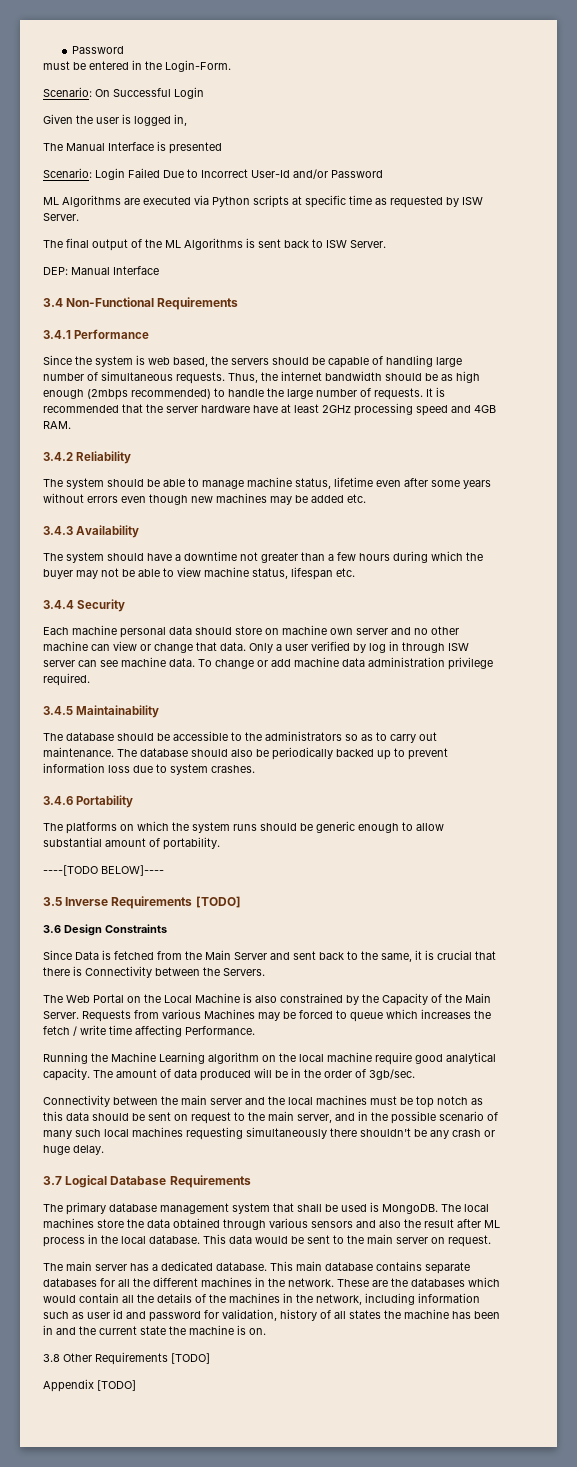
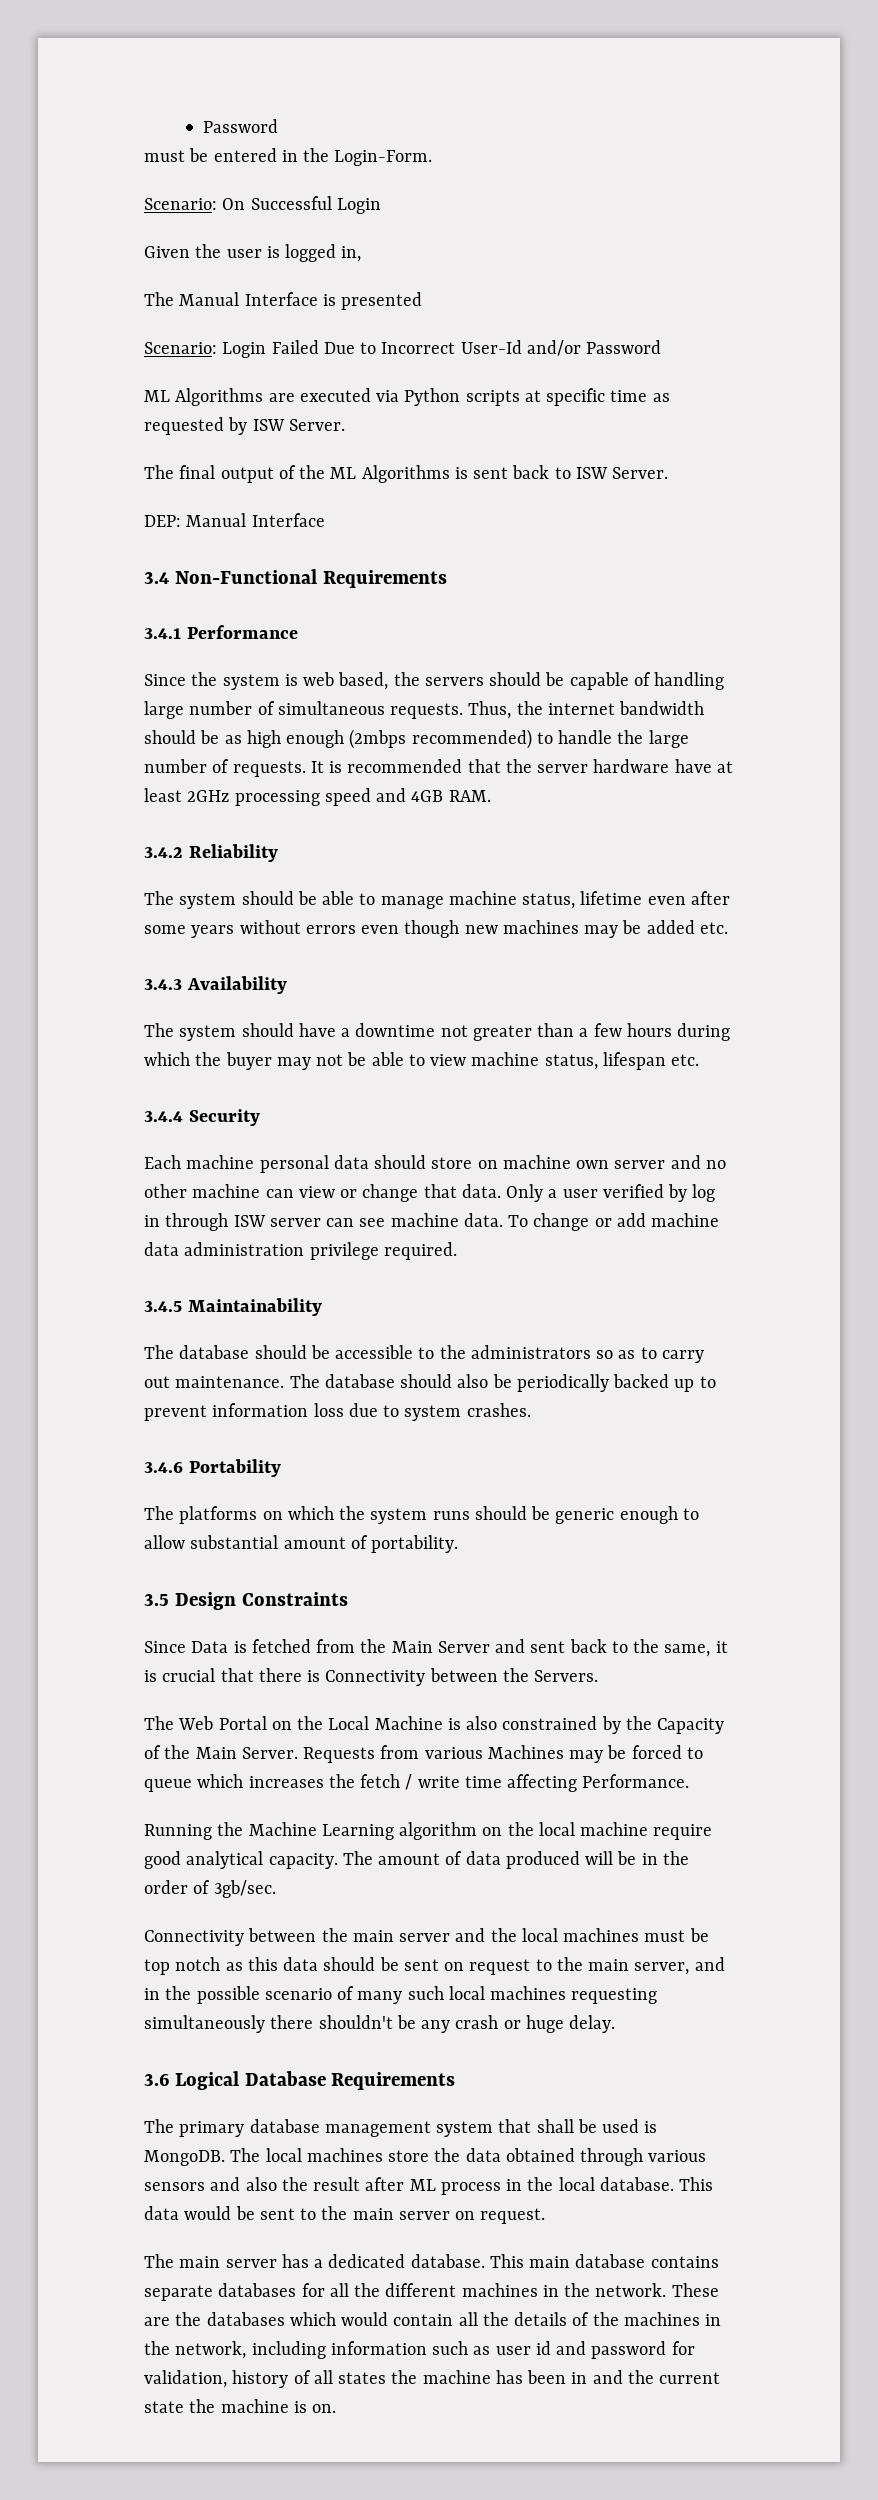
[43,865,164,876] // ----[TODO BELOW]---- -> (459, 1544) none
[65,896,241,909] [43,925,61,933] Inverse Requirements [TODO] // 3.6 -> (169, 1600) none
[43,1176,62,1185] 3.7 -> [144,2073,169,2086] 3.6
[43,1352,210,1365] [43,1379,136,1392] // 3.8 Other Requirements [TODO] // Appendix [TODO] -> (337, 2408) none

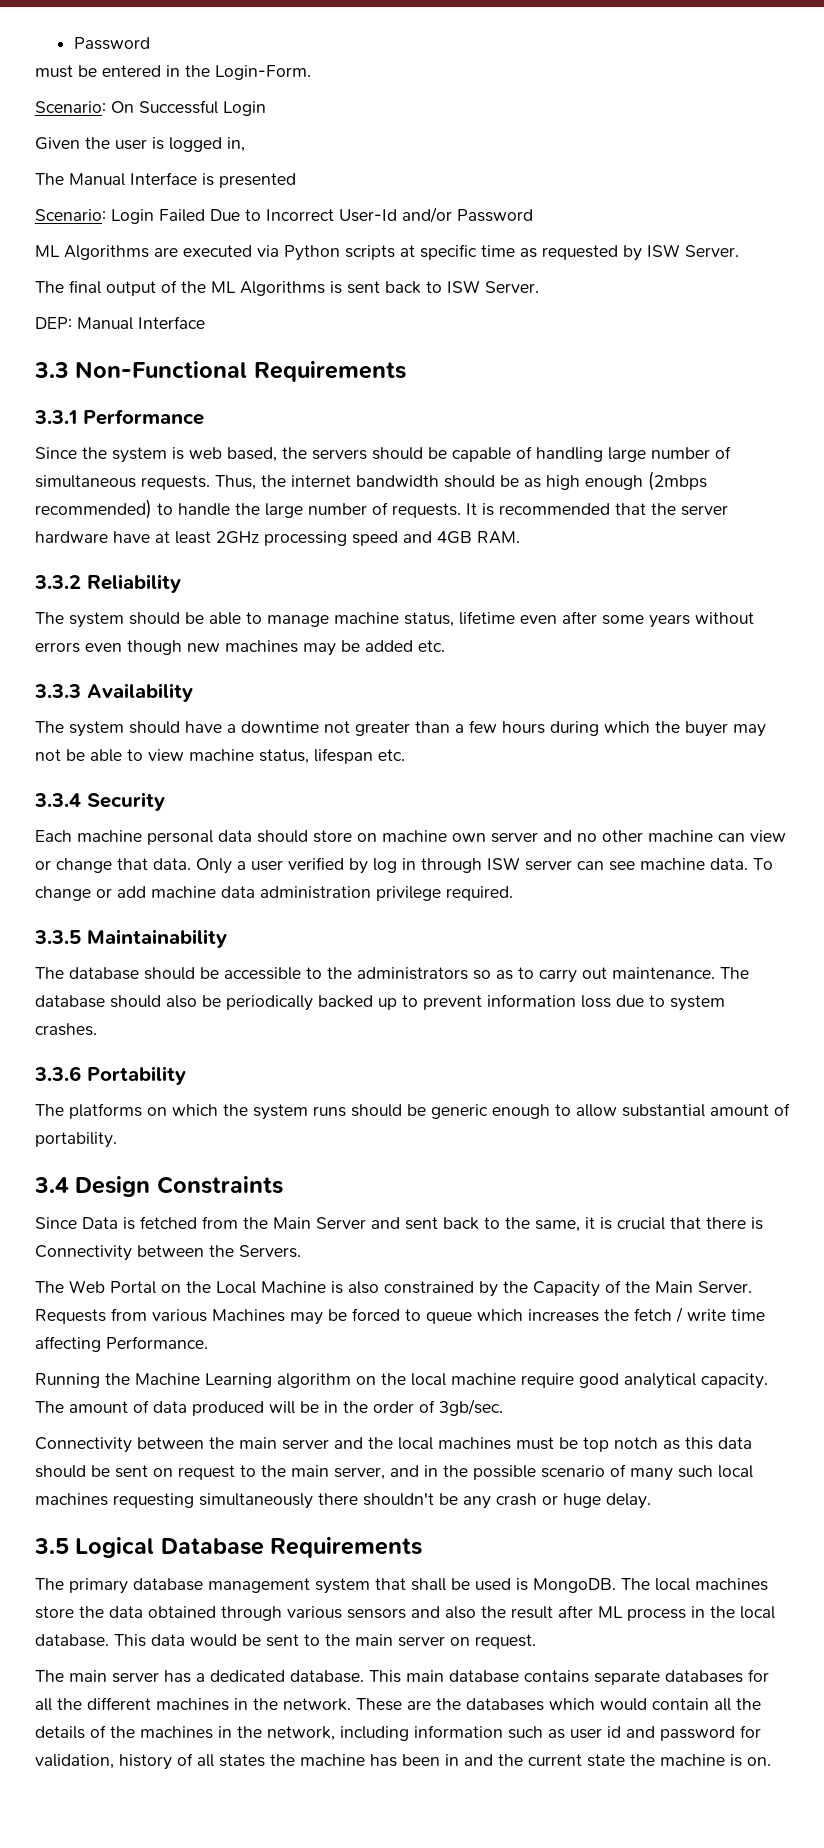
[144,572,169,584] 3.4 -> [34,362,69,378] 3.3
[144,628,181,639] 3.4.1 -> [34,410,77,424] 3.3.1
[144,847,183,858] 3.4.2 -> [34,575,81,589] 3.3.2
[144,979,182,990] 3.4.3 -> [34,684,81,698] 3.3.3
[144,1111,183,1122] 3.4.4 -> [34,793,81,807] 3.3.4
[144,1301,182,1312] 3.4.5 -> [34,930,81,944] 3.3.5
[144,1462,183,1473] 3.4.6 -> [34,1066,81,1081] 3.3.6
[144,1594,169,1606] 3.5 -> [34,1177,69,1193] 3.4
[144,2073,169,2086] 3.6 -> [34,1538,69,1554] 3.5

